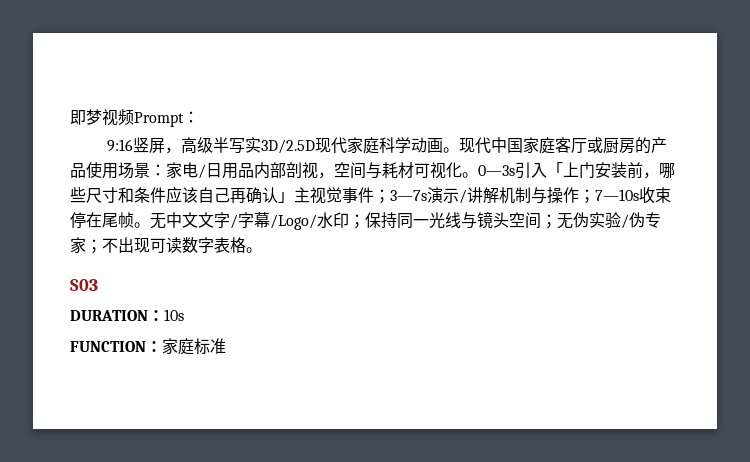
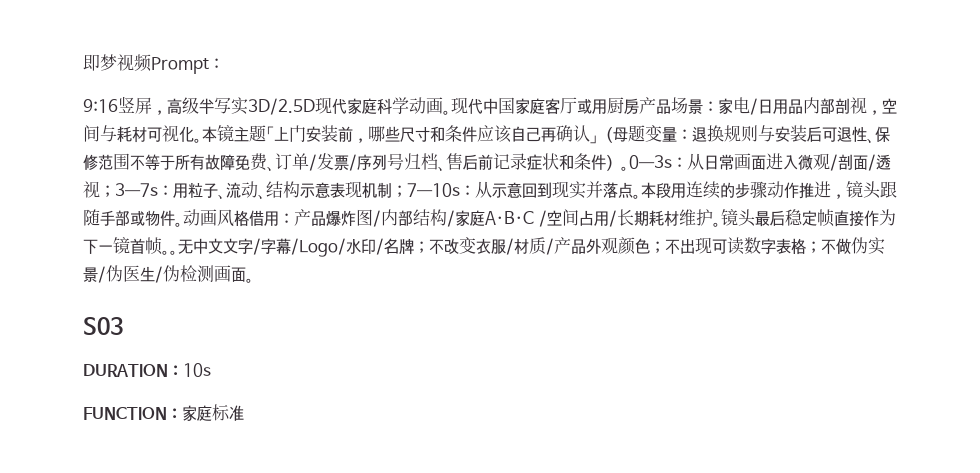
[602,137,667,154] [70,162,118,179] 厨房的产品使用 -> [592,97,671,115] 用厨房产品
[478,162,547,179] 0—3s引入 -> [202,124,266,142] 本镜主题
[294,187,671,204] [70,212,134,228] 主视觉事件；3—7s演示/讲解机制与操作；7—10s收束停在尾帧 -> [598,125,890,144] [83,153,891,172] [83,180,897,200] [83,208,896,227] [83,236,170,255] （母题变量：退换规则与安装后可退性、保修范围不等于所有故障免费、订单/发票/序列号归档、售后前记录症状和条件）。0—3s：从日常画面进入微观/剖面/透视；3—7s：用粒子、流动、结构示意表现机制；7—10s：从示意回到现实并落点。本段用连续的步骤动作推进，镜头跟随手部或物件。动画风格借用：产品爆炸图/内部结构/家庭A·B·C /空间占用/长期耗材维护。镜头最后稳定帧直接作为下一镜首帧。
[349,211,661,229] [70,237,86,254] ；保持同一光线与镜头空间；无伪实验/伪专家 -> [376,237,650,255] /名牌；不改变衣服/材质/产品外观颜色
(246, 245) none -> [806,237,885,255] [83,265,246,283] ；不做伪实景/伪医生/伪检测画面

